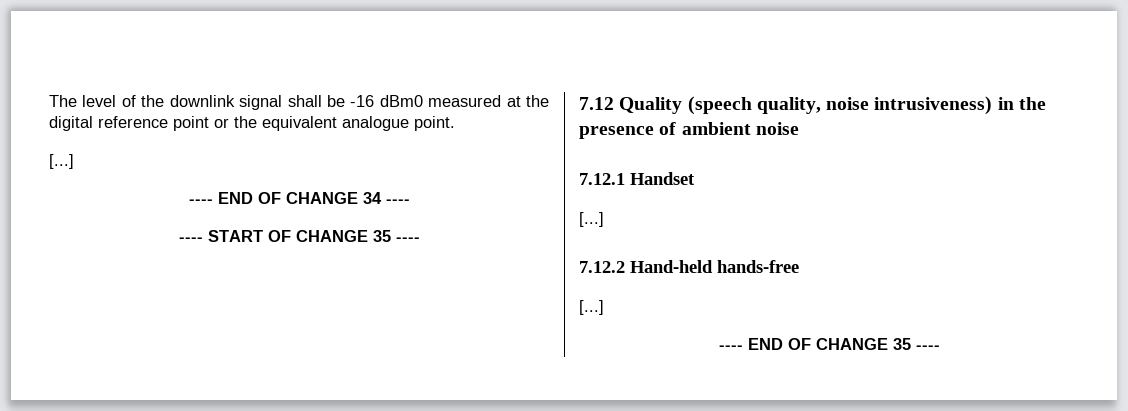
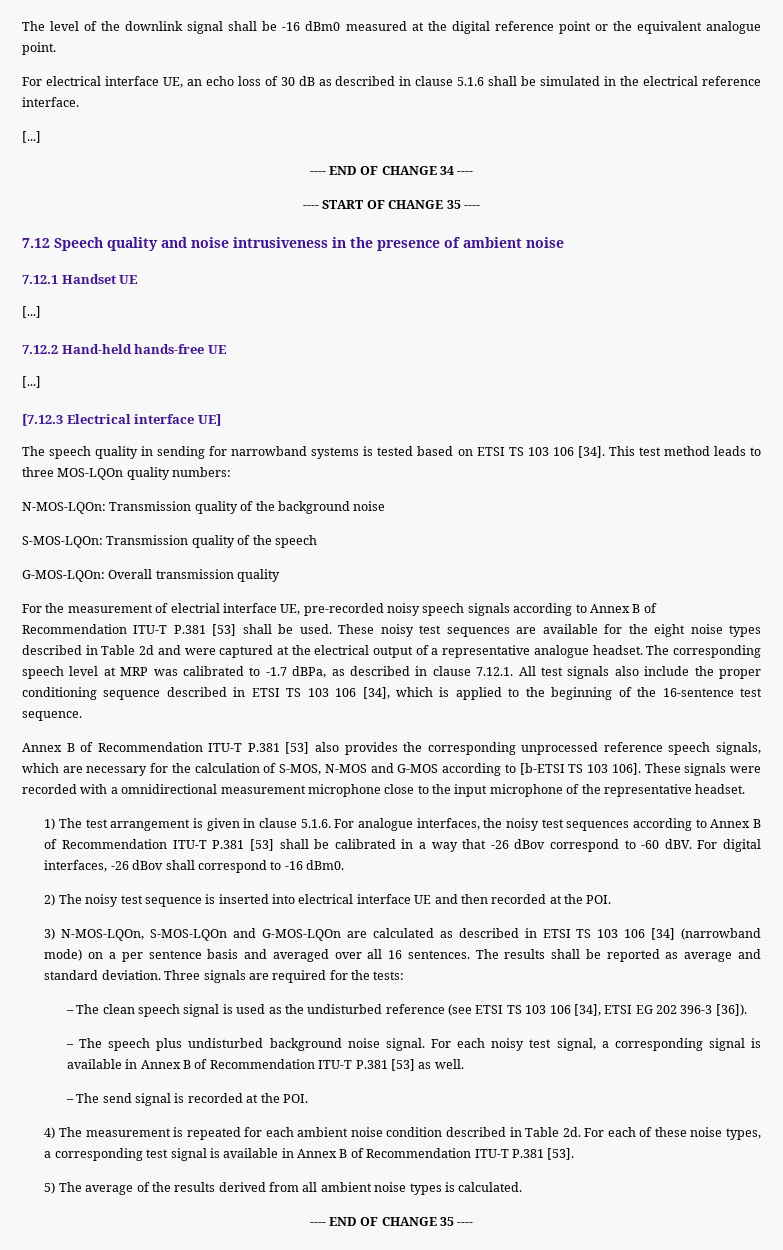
(455, 123) none -> [22,76,762,88] [22,97,79,107] // For electrical interface UE, an echo loss of 30 dB as described in clause 5.1.6 shall be simulated in the electrical reference interface.
[619,96,993,115] Quality (speech quality, noise intrusiveness) -> [54,237,328,251] Speech quality and noise intrusiveness
(695, 178) none -> [119,275,139,284] UE
[579,300,604,315] // [...] -> [207,345,227,354] [22,376,41,388] [22,414,221,426] [22,446,761,459] [22,467,232,480] [22,501,386,514] [22,535,317,548] [22,569,281,582] [22,603,657,616] [22,624,762,637] [22,645,761,658] [22,666,761,679] [22,687,763,700] [22,711,82,721] [22,742,761,755] [22,763,761,776] [22,784,746,797] [44,818,761,831] [44,839,761,852] [44,860,345,873] [44,894,612,907] [44,928,761,941] [44,949,762,962] [44,970,405,983] [65,1004,747,1017] [65,1038,761,1051] [66,1059,464,1071] [65,1093,308,1106] [44,1127,761,1140] [44,1148,575,1161] [44,1182,523,1195] UE // [...] // [7.12.3 Electrical interface UE] // The speech quality in sending for narrowband systems is tested based on ETSI TS 103 106 [34]. This test method leads to three MOS-LQOn quality numbers: // N-MOS-LQOn: Transmission quality of the background noise // S-MOS-LQOn: Transmission quality of the speech // G-MOS-LQOn: Overall transmission quality // For the measurement of electrial interface UE, pre-recorded noisy speech signals according to Annex B of Recommendation ITU-T P.381 [53] shall be used. These noisy test sequences are available for the eight noise types described in Table 2d and were captured at the electrical output of a representative analogue headset. The corresponding speech level at MRP was calibrated to -1.7 dBPa, as described in clause 7.12.1. All test signals also include the proper conditioning sequence described in ETSI TS 103 106 [34], which is applied to the beginning of the 16-sentence test sequence. // Annex B of Recommendation ITU-T P.381 [53] also provides the corresponding unprocessed reference speech signals, which are necessary for the calculation of S-MOS, N-MOS and G-MOS according to [b-ETSI TS 103 106]. These signals were recorded with a omnidirectional measurement microphone close to the input microphone of the representative headset. // 1) The test arrangement is given in clause 5.1.6. For analogue interfaces, the noisy test sequences according to Annex B of Recommendation ITU-T P.381 [53] shall be calibrated in a way that -26 dBov correspond to -60 dBV. For digital interfaces, -26 dBov shall correspond to -16 dBm0. // 2) The noisy test sequence is inserted into electrical interface UE and then recorded at the POI. // 3) N-MOS-LQOn, S-MOS-LQOn and G-MOS-LQOn are calculated as described in ETSI TS 103 106 [34] (narrowband mode) on a per sentence basis and averaged over all 16 sentences. The results shall be reported as average and standard deviation. Three signals are required for the tests: // – The clean speech signal is used as the undisturbed reference (see ETSI TS 103 106 [34], ETSI EG 202 396-3 [36]). // – The speech plus undisturbed background noise signal. For each noisy test signal, a corresponding signal is available in Annex B of Recommendation ITU-T P.381 [53] as well. // – The send signal is recorded at the POI. // 4) The measurement is repeated for each ambient noise condition described in Table 2d. For each of these noise types, a corresponding test signal is available in Annex B of Recommendation ITU-T P.381 [53]. // 5) The average of the results derived from all ambient noise types is calculated.

